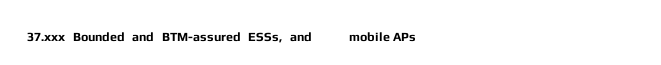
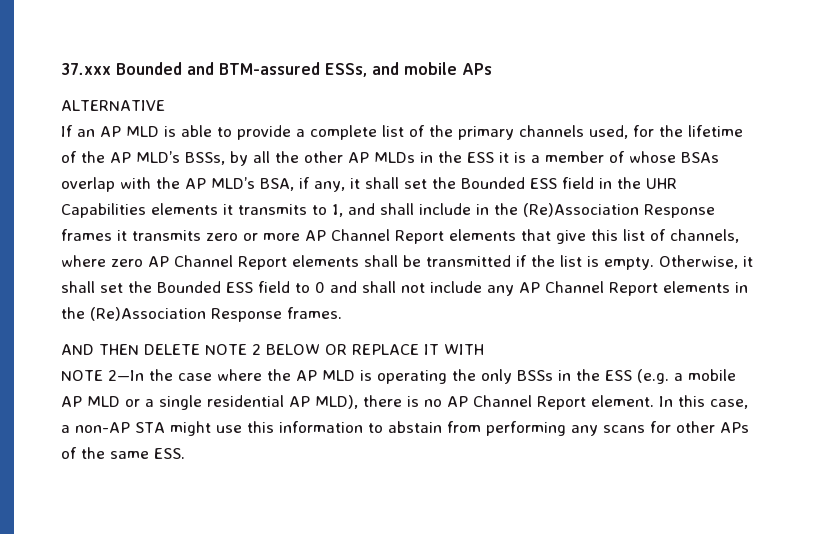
(417, 37) none -> [61,100,165,111] [61,125,743,140] [61,151,719,166] [61,177,677,192] [61,203,715,218] [61,229,739,244] [61,255,753,270] [61,281,748,296] [61,307,342,322] [61,344,484,355] [61,369,736,384] [61,395,748,410] [61,421,749,436] [61,447,185,459] // ALTERNATIVE // If an AP MLD is able to provide a complete list of the primary channels used, for the lifetime of the AP MLD’s BSSs, by all the other AP MLDs in the ESS it is a member of whose BSAs overlap with the AP MLD’s BSA, if any, it shall set the Bounded ESS field in the UHR Capabilities elements it transmits to 1, and shall include in the (Re)Association Response frames it transmits zero or more AP Channel Report elements that give this list of channels, where zero AP Channel Report elements shall be transmitted if the list is empty. Otherwise, it shall set the Bounded ESS field to 0 and shall not include any AP Channel Report elements in the (Re)Association Response frames. // AND THEN DELETE NOTE 2 BELOW OR REPLACE IT WITH // NOTE 2—In the case where the AP MLD is operating the only BSSs in the ESS (e.g. a mobile AP MLD or a single residential AP MLD), there is no AP Channel Report element. In this case, a non-AP STA might use this information to abstain from performing any scans for other APs of the same ESS.

